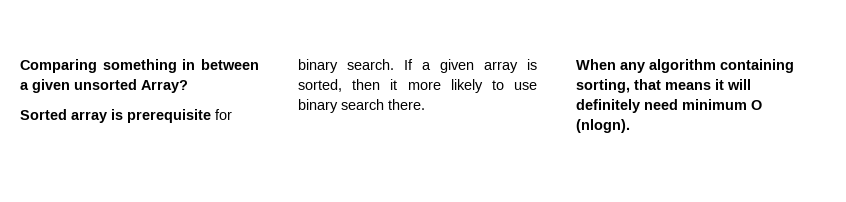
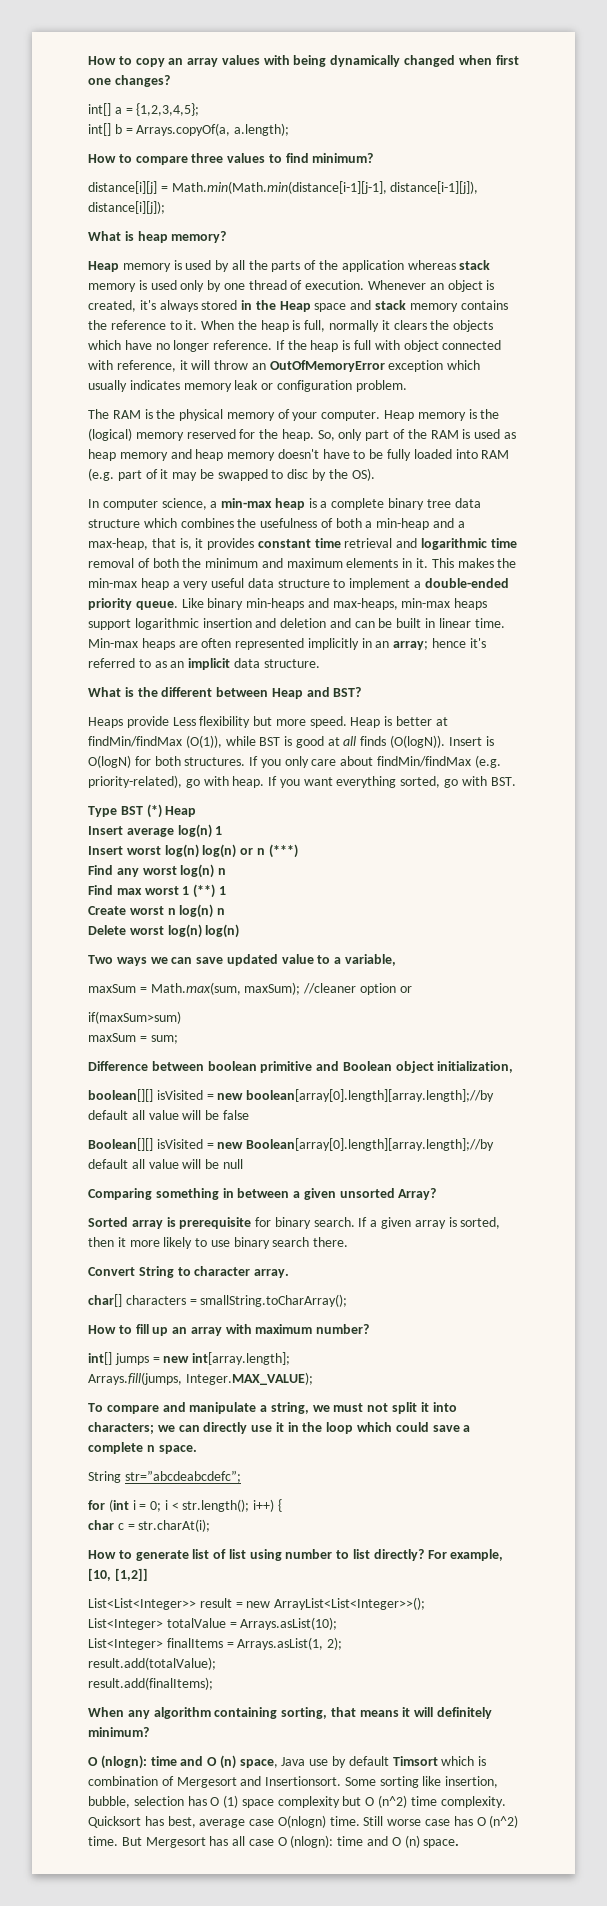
(20, 66) none -> [88,55,519,67] [88,75,170,87] [88,103,200,116] [88,123,290,136] [88,153,374,165] [88,181,479,194] [88,201,165,214] [88,231,227,243] [88,260,491,272] [88,280,495,292] [88,300,508,312] [88,320,494,332] [88,340,502,352] [88,360,481,372] [88,380,407,392] [88,409,500,421] [88,428,516,441] [88,449,510,461] [88,468,375,481] [88,498,481,510] [88,518,465,530] [88,538,517,550] [88,558,517,568] [88,578,509,590] [88,598,488,610] [88,618,505,630] [88,638,486,650] [88,658,320,670] [88,687,362,699] [88,716,448,728] [88,735,494,748] [88,755,501,768] [88,775,516,788] [88,804,197,818] [88,824,223,838] [88,844,298,858] [88,864,227,878] [88,884,226,898] [88,904,226,918] [88,924,240,938] [88,954,397,966] [88,982,412,995] [88,1011,181,1024] [88,1033,178,1044] [88,1061,514,1073] [88,1089,495,1102] [88,1110,249,1120] [88,1138,495,1151] [88,1159,243,1169] How to copy an array values with being dynamically changed when first one changes? // int[] a = {1,2,3,4,5}; // int[] b = Arrays.copyOf(a, a.length); // How to compare three values to find minimum? // distance[i][j] = Math.min(Math.min(distance[i-1][j-1], distance[i-1][j]), distance[i][j]); // What is heap memory? // Heap memory is used by all the parts of the application whereas stack memory is used only by one thread of execution. Whenever an object is created, it's always stored in the Heap space and stack memory contains the reference to it. When the heap is full, normally it clears the objects which have no longer reference. If the heap is full with object connected with reference, it will throw an OutOfMemoryError exception which usually indicates memory leak or configuration problem. // The RAM is the physical memory of your computer. Heap memory is the (logical) memory reserved for the heap. So, only part of the RAM is used as heap memory and heap memory doesn't have to be fully loaded into RAM (e.g. part of it may be swapped to disc by the OS). // In computer science, a min-max heap is a complete binary tree data structure which combines the usefulness of both a min-heap and a max-heap, that is, it provides constant time retrieval and logarithmic time removal of both the minimum and maximum elements in it. This makes the min-max heap a very useful data structure to implement a double-ended priority queue. Like binary min-heaps and max-heaps, min-max heaps support logarithmic insertion and deletion and can be built in linear time. Min-max heaps are often represented implicitly in an array; hence it's referred to as an implicit data structure. // What is the different between Heap and BST? // Heaps provide Less flexibility but more speed. Heap is better at findMin/findMax (O(1)), while BST is good at all finds (O(logN)). Insert is O(logN) for both structures. If you only care about findMin/findMax (e.g. priority-related), go with heap. If you want everything sorted, go with BST. // Type BST (*) Heap // Insert average log(n) 1 // Insert worst log(n) log(n) or n (***) // Find any worst log(n) n // Find max worst 1 (**) 1 // Create worst n log(n) n // Delete worst log(n) log(n) // Two ways we can save updated value to a variable, // maxSum = Math.max(sum, maxSum); //cleaner option or // if(maxSum>sum) // maxSum = sum; // Difference between boolean primitive and Boolean object initialization, // boolean[][] isVisited = new boolean[array[0].length][array.length];//by default all value will be false // Boolean[][] isVisited = new Boolean[array[0].length][array.length];//by default all value will be null //
(425, 104) none -> [88,1266,290,1278] [88,1294,348,1307] [88,1324,370,1336] [88,1352,291,1365] [88,1372,313,1385] [88,1402,457,1414] [88,1422,471,1434] [88,1442,197,1454] [88,1470,241,1483] [88,1499,283,1512] [88,1519,211,1532] [88,1549,504,1561] [88,1568,148,1581] [88,1597,426,1610] [88,1617,338,1630] [88,1637,343,1650] [88,1657,216,1670] [88,1677,213,1690] // Convert String to character array. // char[] characters = smallString.toCharArray(); // How to fill up an array with maximum number? // int[] jumps = new int[array.length]; // Arrays.fill(jumps, Integer.MAX_VALUE); // To compare and manipulate a string, we must not split it into characters; we can directly use it in the loop which could save a complete n space. // String str=”abcdeabcdefc”; // for (int i = 0; i < str.length(); i++) { // char c = str.charAt(i); // How to generate list of list using number to list directly? For example, [10, [1,2]] // List<List<Integer>> result = new ArrayList<List<Integer>>(); // List<Integer> totalValue = Arrays.asList(10); // List<Integer> finalItems = Arrays.asList(1, 2); // result.add(totalValue); // result.add(finalItems);
[644,99,762,110] [576,119,630,133] need minimum O (nlogn). -> [88,1727,149,1737] [88,1755,487,1769] [88,1776,499,1788] [88,1795,506,1808] [88,1815,519,1828] [88,1835,460,1848] minimum? // O (nlogn): time and O (n) space, Java use by default Timsort which is combination of Mergesort and Insertionsort. Some sorting like insertion, bubble, selection has O (1) space complexity but O (n^2) time complexity. Quicksort has best, average case O(nlogn) time. Still worse case has O (n^2) time. But Mergesort has all case O (nlogn): time and O (n) space.

